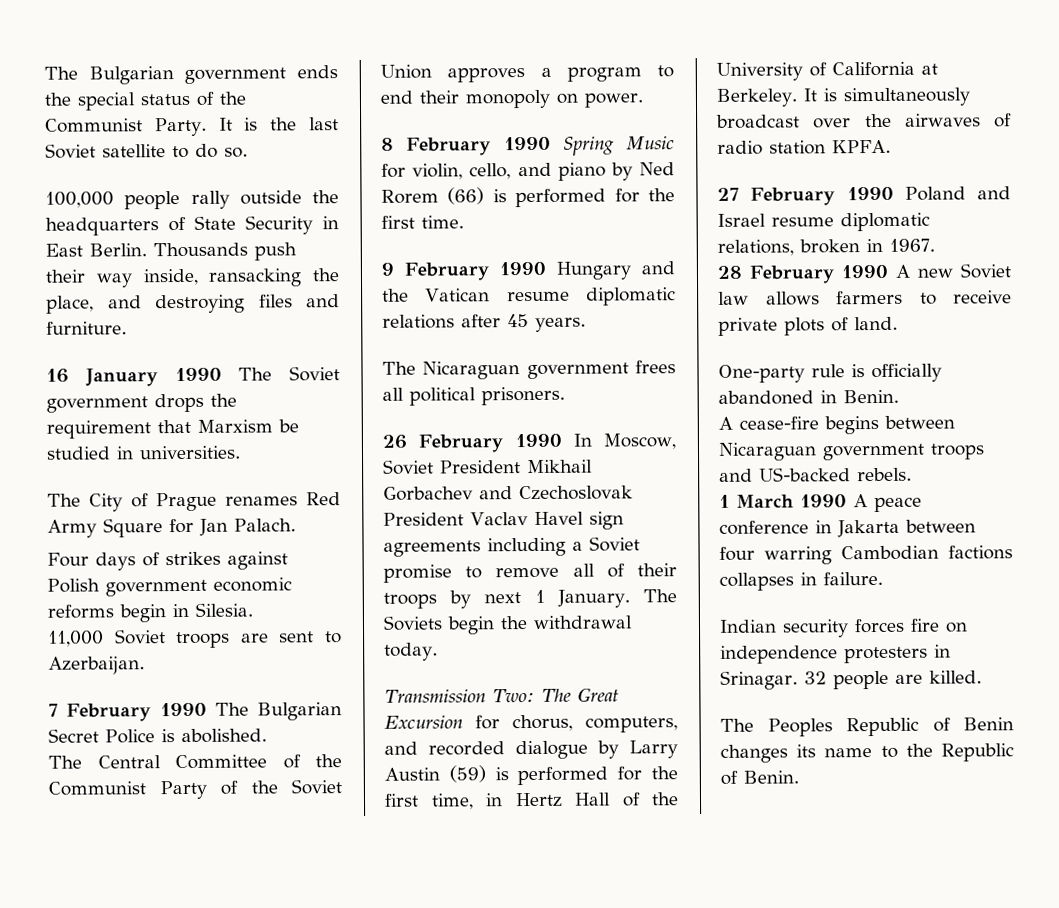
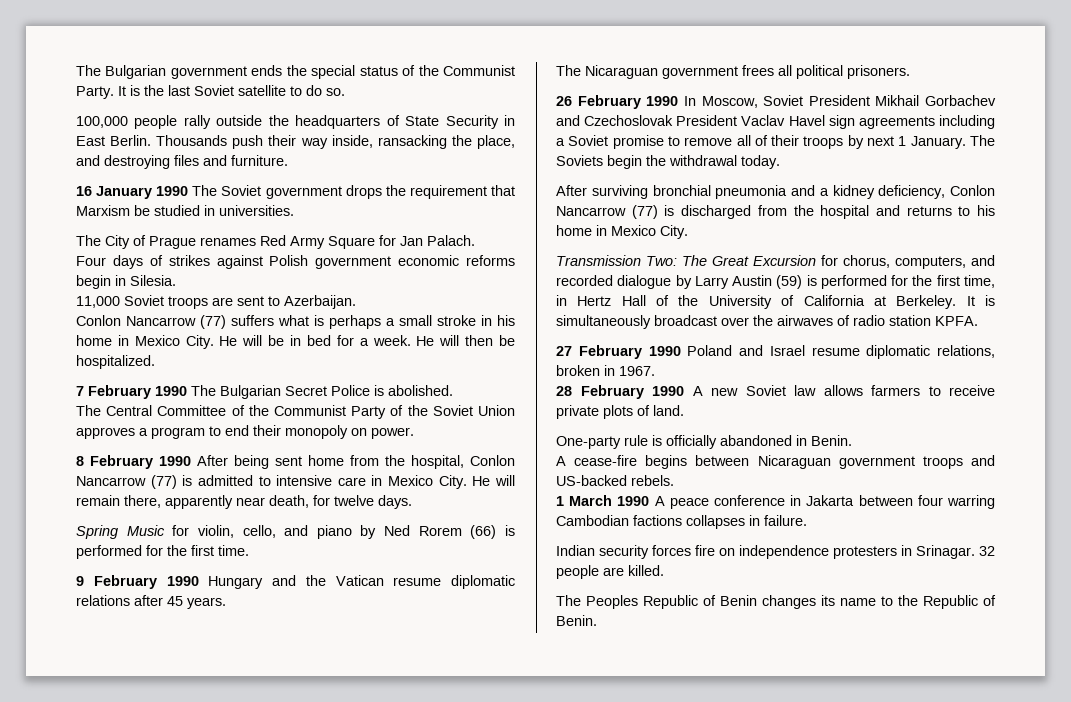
(145, 665) none -> [76,315,515,329] [76,335,515,349] [76,355,155,369] // Conlon Nancarrow (77) suffers what is perhaps a small stroke in his home in Mexico City. He will be in bed for a week. He will then be hospitalized.
(551, 143) none -> [197,455,515,469] [76,475,515,489] [76,495,412,509] After being sent home from the hospital, Conlon Nancarrow (77) is admitted to intensive care in Mexico City. He will remain there, apparently near death, for twelve days. //
(438, 651) none -> [556,185,995,199] [556,205,995,219] [556,225,688,239] // After surviving bronchial pneumonia and a kidney deficiency, Conlon Nancarrow (77) is discharged from the hospital and returns to his home in Mexico City.

